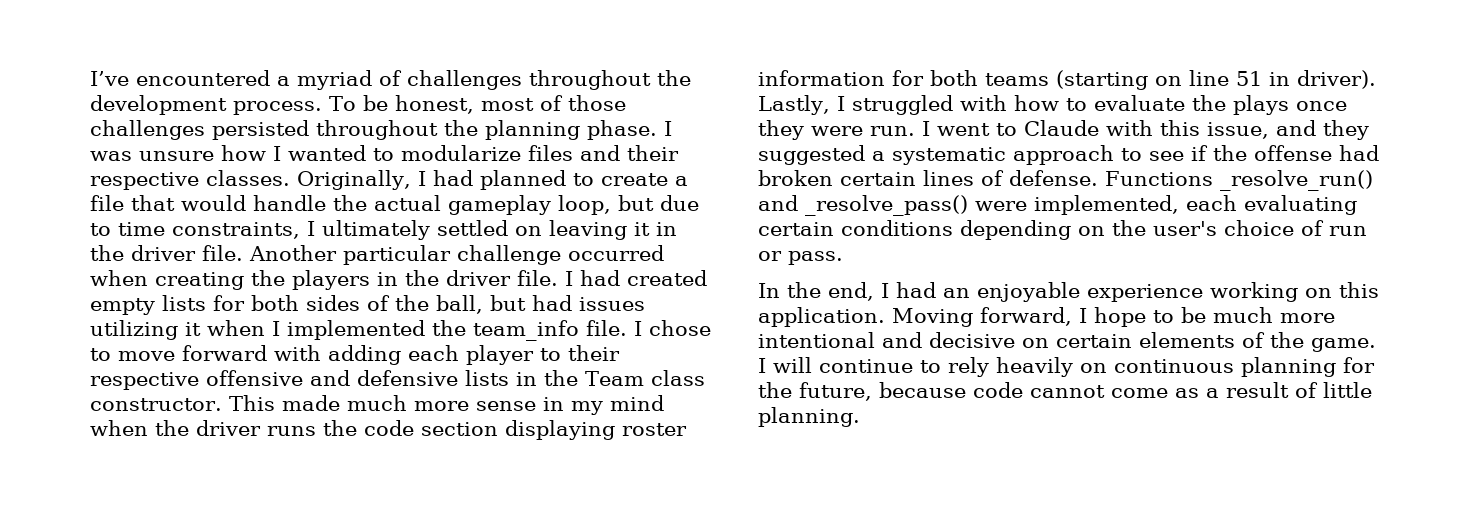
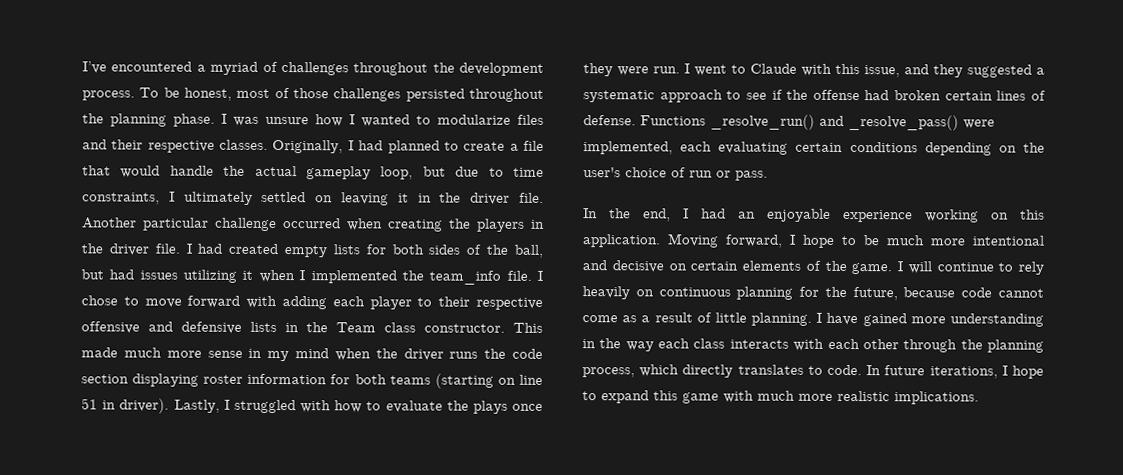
(860, 417) none -> [816,312,1044,327] [582,338,1044,353] [582,364,1044,379] [582,390,979,405] I have gained more understanding in the way each class interacts with each other through the planning process, which directly translates to code. In future iterations, I hope to expand this game with much more realistic implications.

